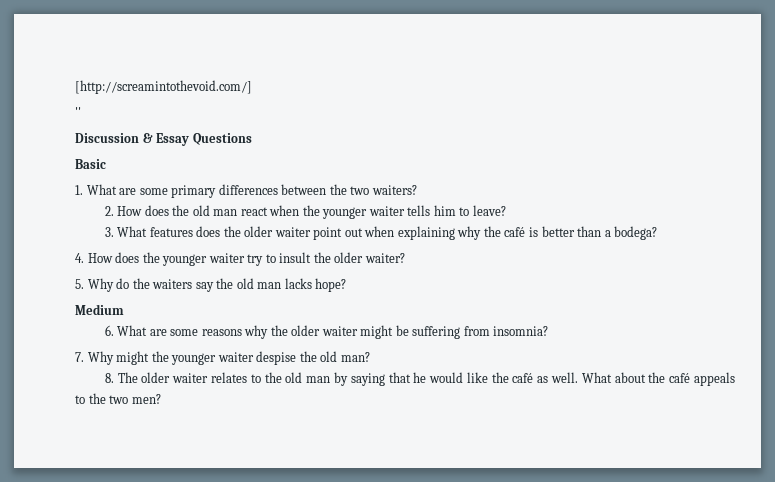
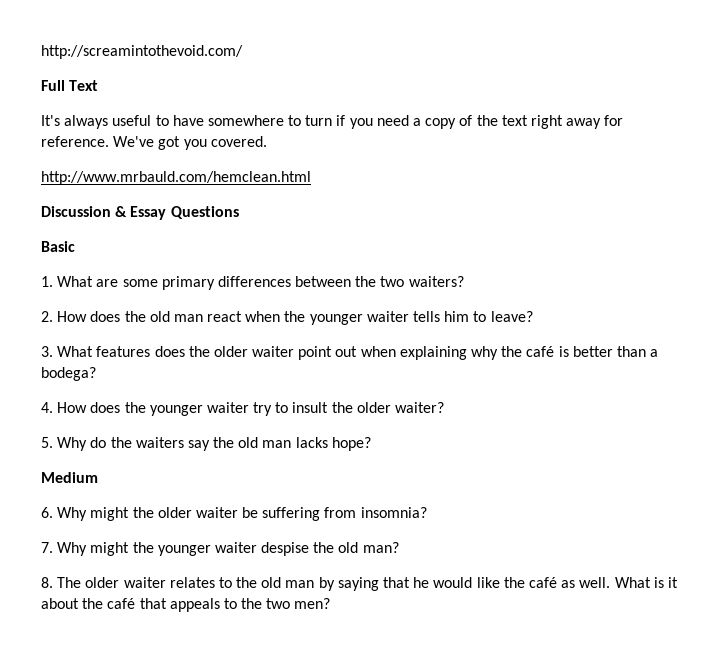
[75,80,252,94] [75,107,81,117] [http://screamintothevoid.com/] // '' -> [41,45,243,59] [41,80,99,91] [41,115,624,129] [41,136,267,150] [41,171,311,185] http://screamintothevoid.com/ // Full Text // It's always useful to have somewhere to turn if you need a copy of the text right away for reference. We've got you covered. // http://www.mrbauld.com/hemclean.html
[117,325,394,339] What are some reasons why the older waiter might -> [57,507,238,521] Why might the older waiter
(612, 377) none -> [653,577,678,588] is it
(691, 378) none -> [139,598,167,609] that

